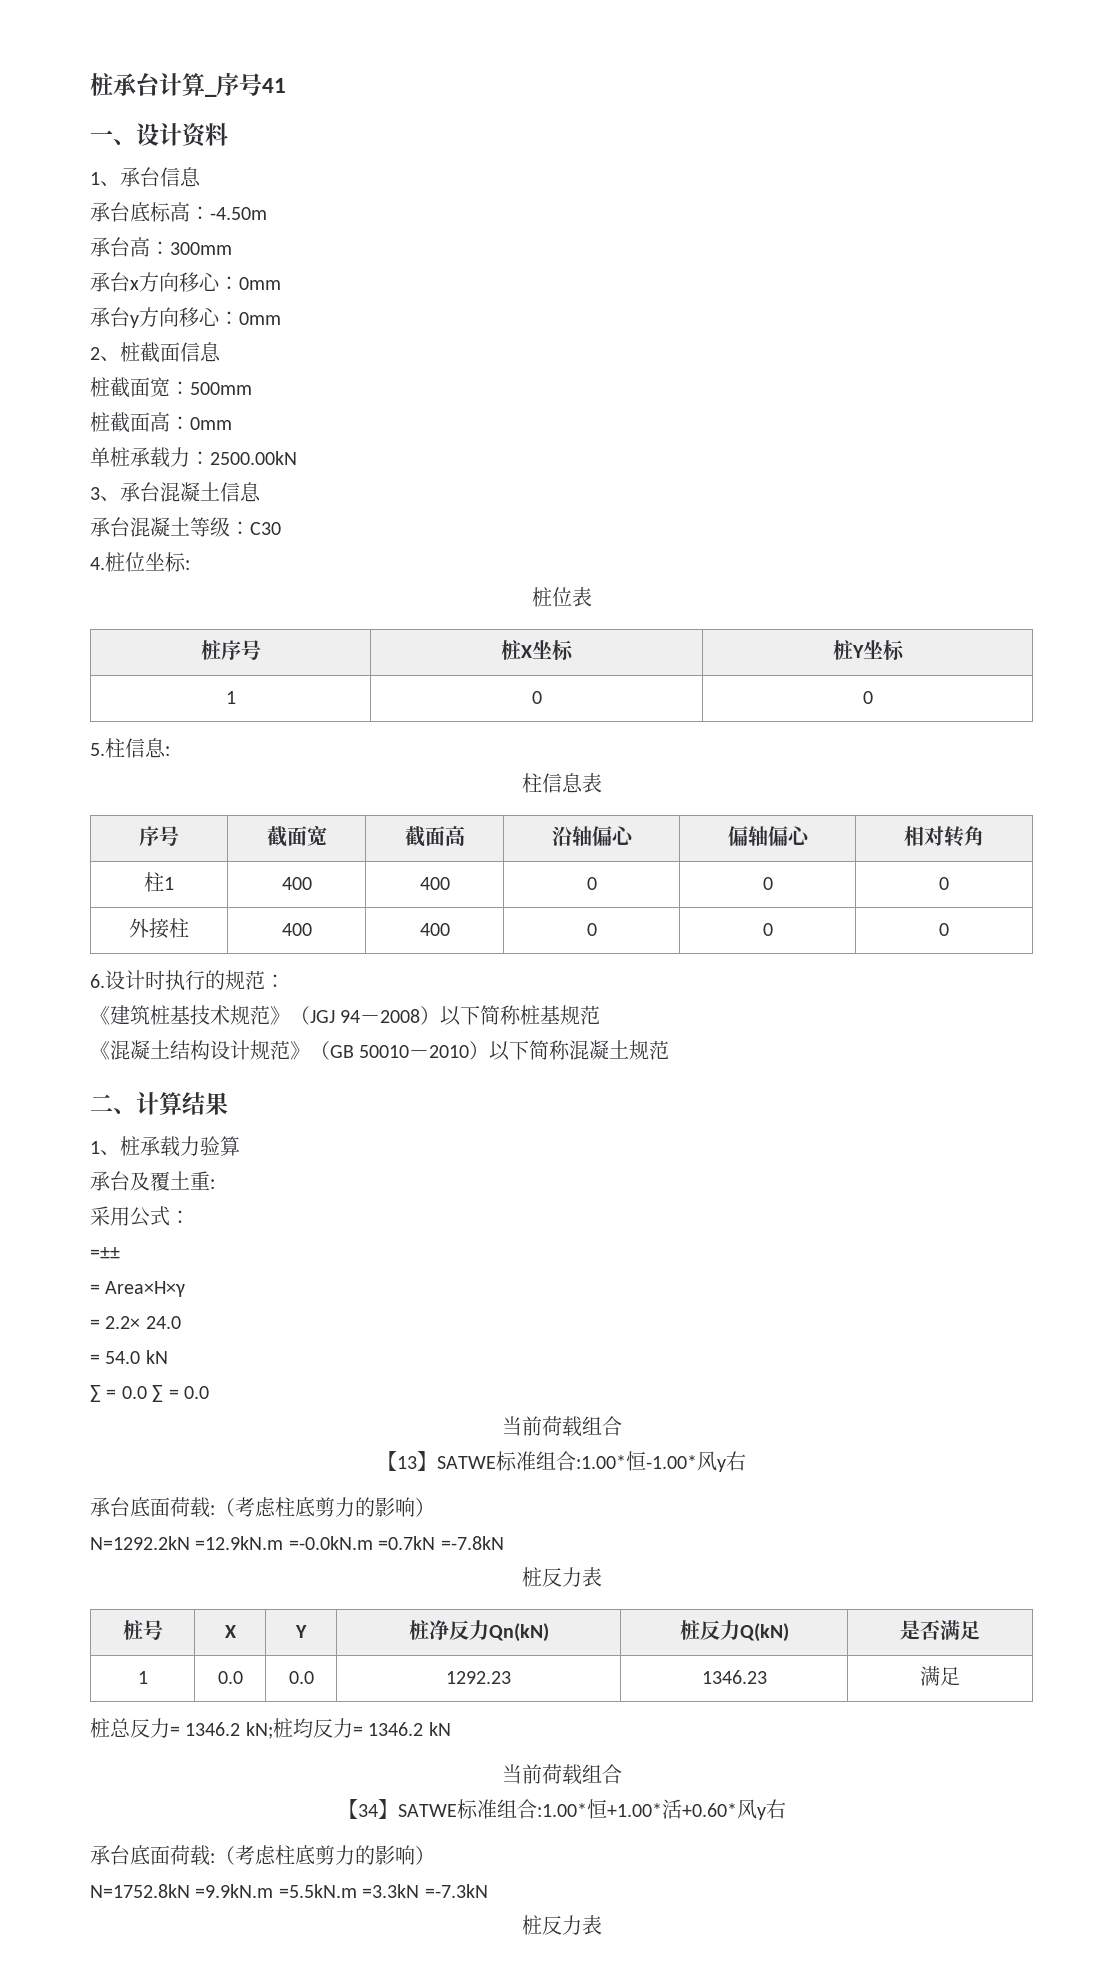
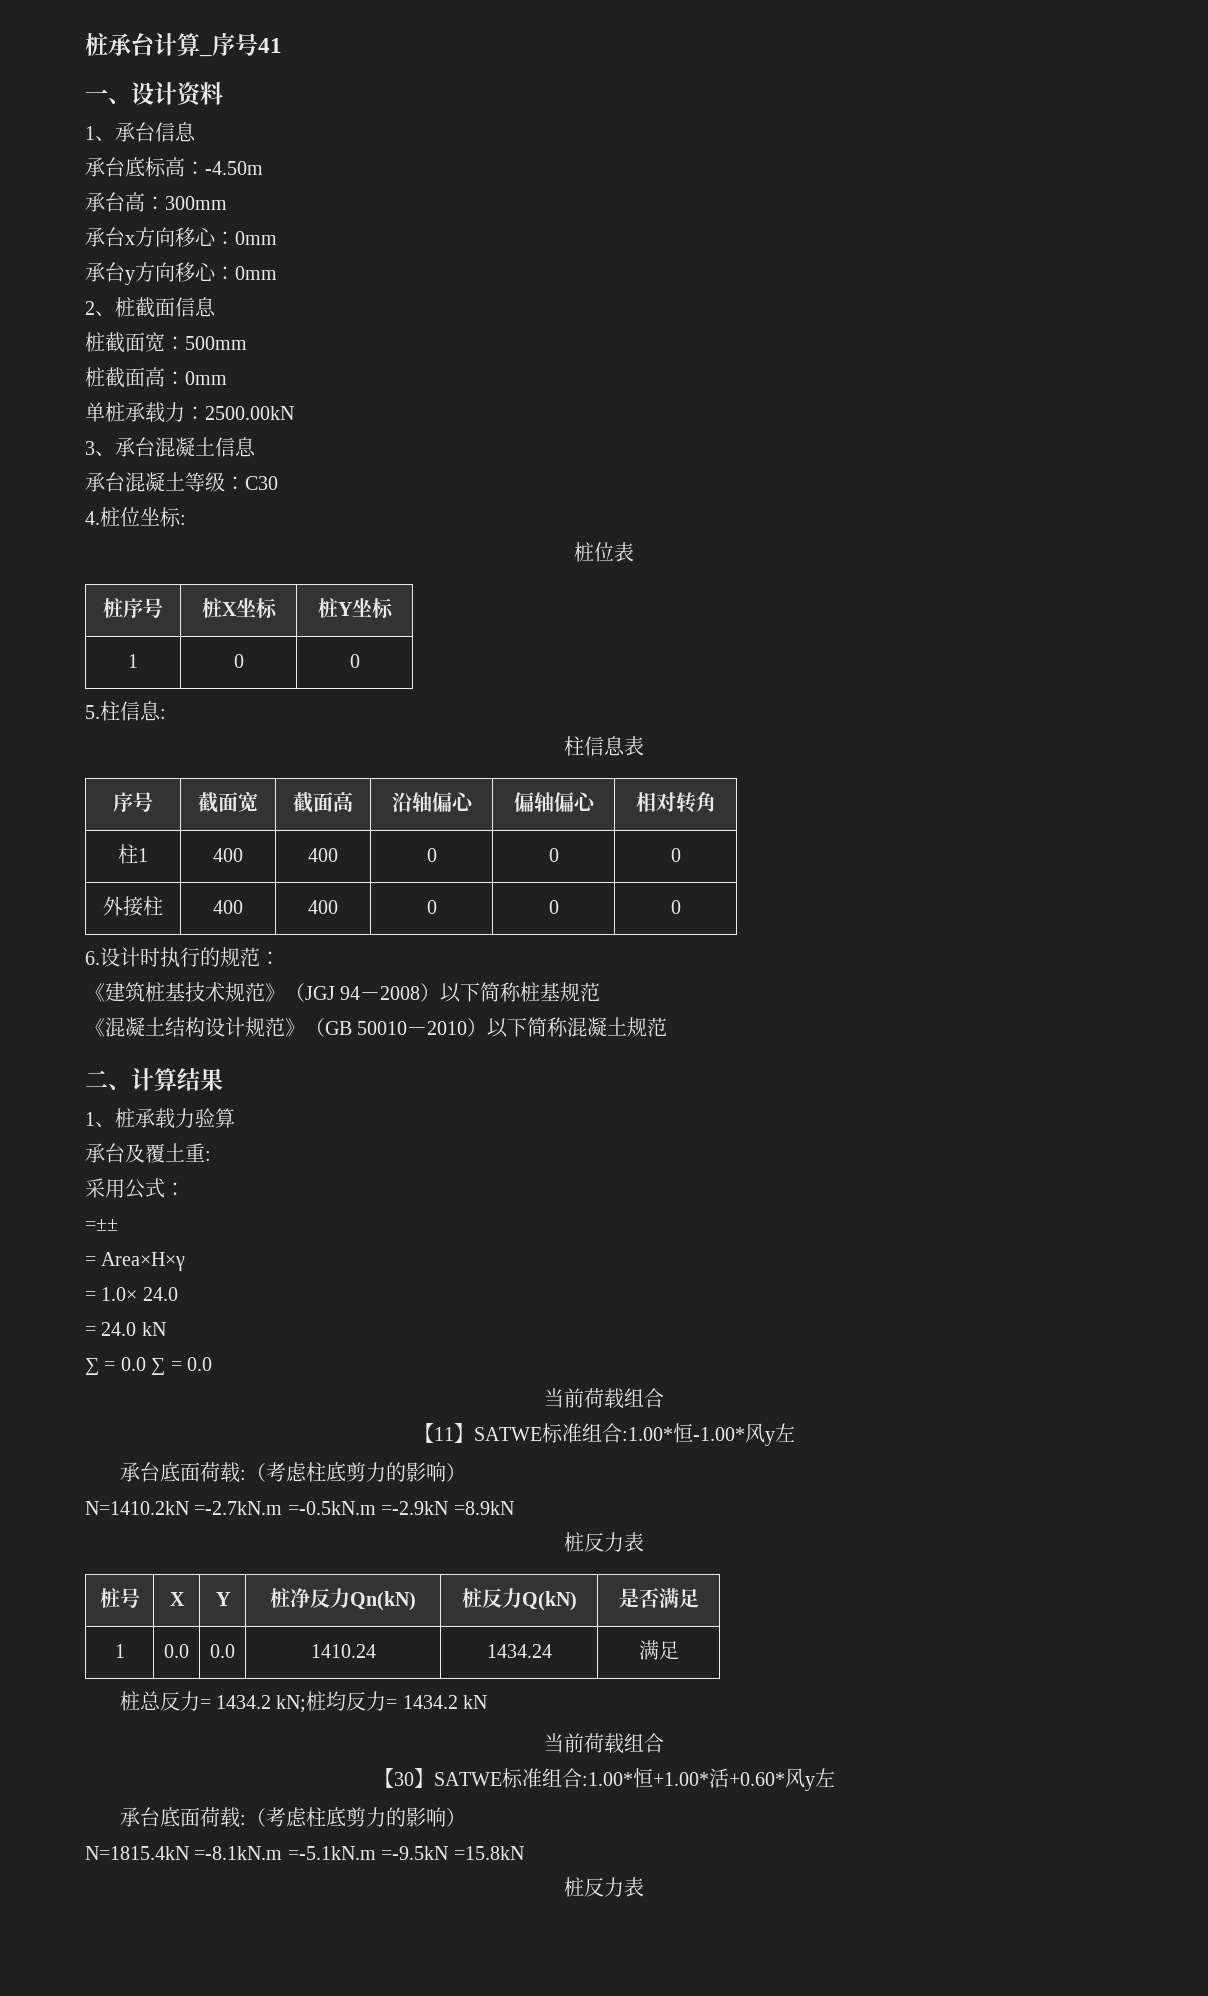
[105,1316,141,1329] 2.2× -> [101,1287,138,1301] 1.0×
[105,1351,141,1364] 54.0 -> [101,1322,137,1336] 24.0
[397,1456,417,1469] 13 -> [433,1427,454,1441] 11
[726,1451,746,1471] 右 -> [774,1423,795,1442] 左
[90,1536,504,1550] N=1292.2kN =12.9kN.m =-0.0kN.m =0.7kN =-7.8kN -> [85,1501,514,1515] N=1410.2kN =-2.7kN.m =-0.5kN.m =-2.9kN =8.9kN
[446,1671,512,1684] [701,1670,767,1684] 1292.23 | 1346.23 -> [310,1644,376,1658] [486,1644,552,1658] 1410.24 | 1434.24
[185,1722,241,1736] 1346.2 -> [216,1695,272,1709] 1434.2
[368,1722,424,1736] 1346.2 -> [402,1695,458,1709] 1434.2
[357,1804,378,1817] 34 -> [393,1772,414,1786] 30
[765,1799,786,1819] 右 -> [814,1768,835,1787] 左
[90,1884,488,1898] N=1752.8kN =9.9kN.m =5.5kN.m =3.3kN =-7.3kN -> [85,1846,524,1860] N=1815.4kN =-8.1kN.m =-5.1kN.m =-9.5kN =15.8kN

